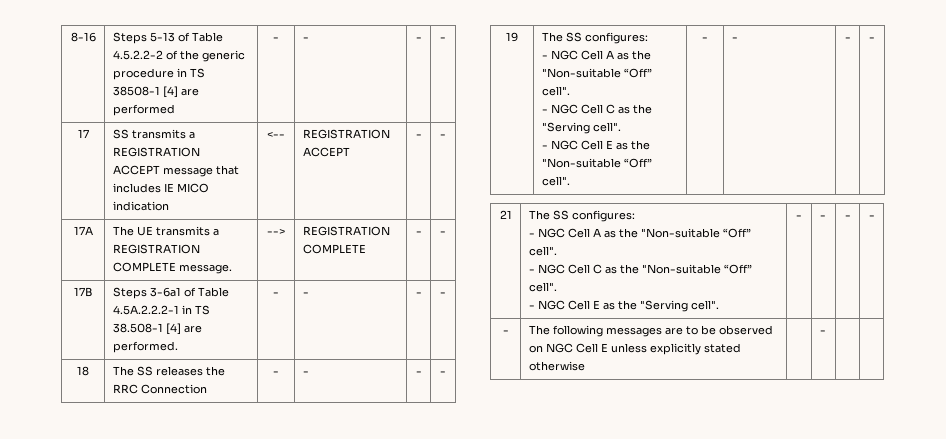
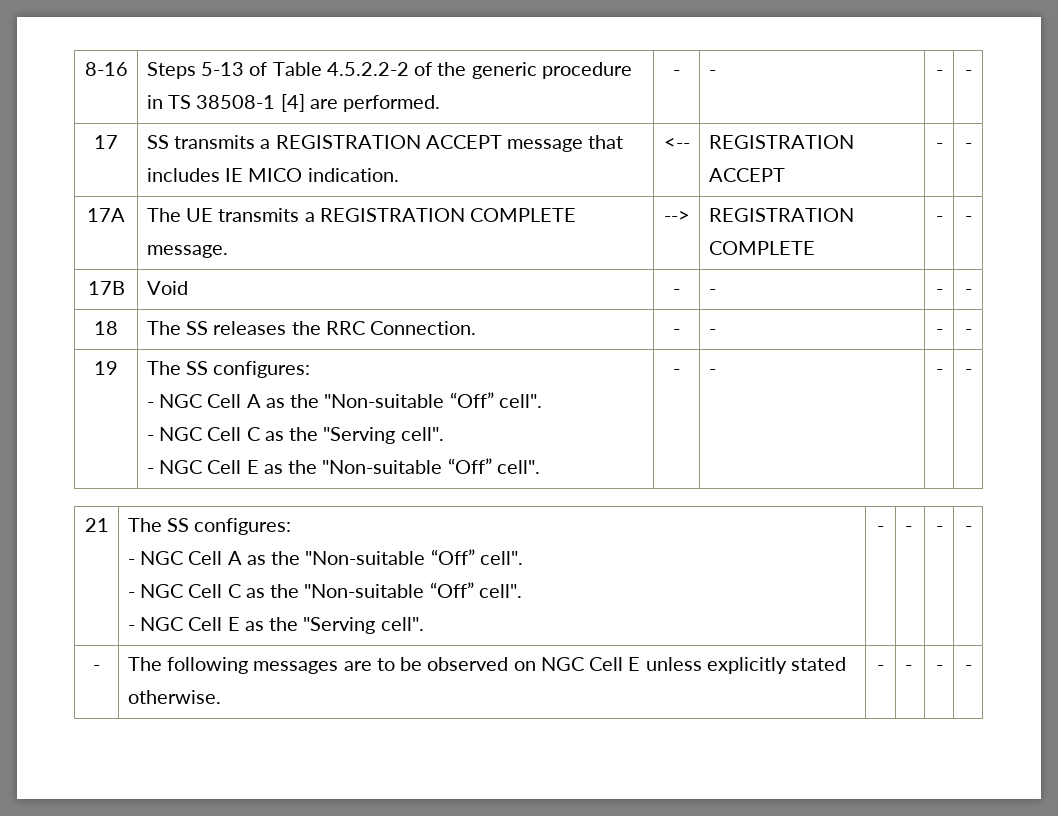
[112,104,175,116] performed -> [343,95,441,112] performed.
[112,201,169,211] indication -> [307,168,399,182] indication.
[112,287,229,299] [112,305,210,315] [112,323,202,335] [112,341,178,353] Steps 3-6a1 of Table 4.5A.2.2.2-1 in TS 38.508-1 [4] are performed. -> [146,281,188,295] Void
[140,384,207,394] Connection -> [370,321,477,335] Connection.
[528,361,585,371] [819,330,826,334] otherwise | | - | | -> [127,690,221,704] [877,665,884,671] [904,665,912,671] [935,665,943,671] [964,665,972,671] otherwise. | - | - | - | -

